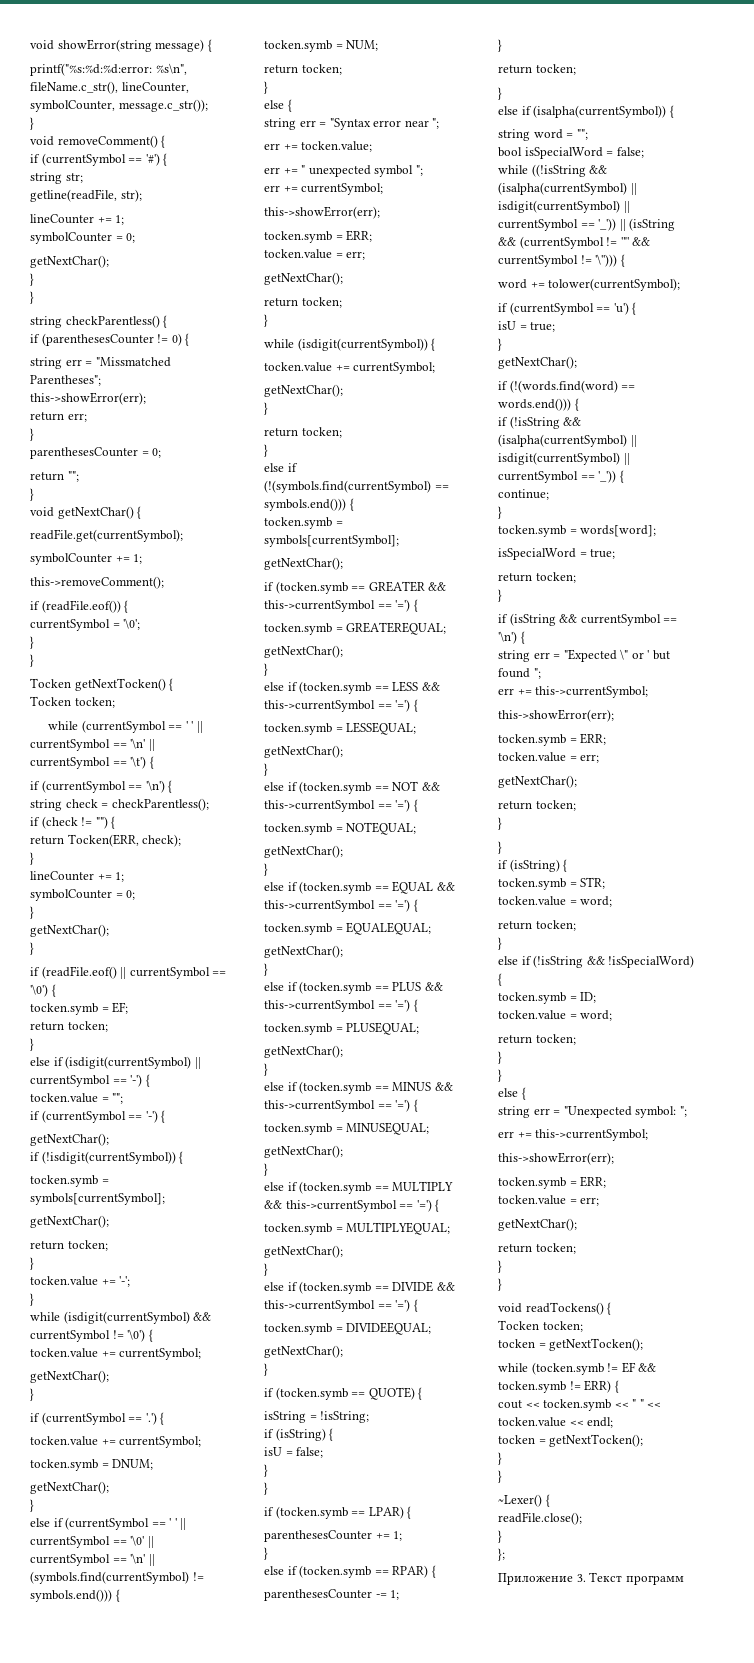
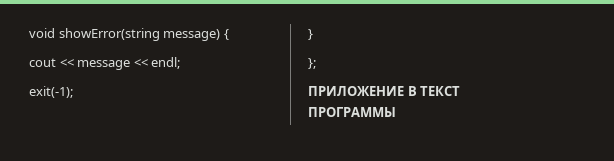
[30,63,187,76] [30,81,189,94] [30,99,208,112] [30,117,34,130] [30,135,166,148] [30,153,168,166] [30,172,83,184] [30,189,142,202] [30,214,125,225] [30,232,136,244] [30,255,109,268] [30,273,34,286] [30,291,34,304] [30,315,168,328] [30,333,190,346] [30,357,171,369] [30,375,101,386] [30,392,146,405] [30,412,87,422] [30,428,34,441] [30,447,162,459] [30,471,79,482] [30,488,34,501] [30,506,142,519] [30,529,183,542] [30,553,143,565] [30,576,164,589] [30,600,129,613] [30,618,141,631] [30,636,34,649] [30,654,34,667] [30,678,174,691] [30,696,115,708] [48,720,203,733] [30,738,155,751] [30,756,154,769] [30,780,173,793] [30,798,209,811] [30,816,116,829] [30,834,182,847] [30,852,34,865] [30,871,125,882] [30,889,136,901] [30,906,34,919] [30,924,109,937] [30,942,34,955] [30,966,227,979] [30,984,56,997] [30,1002,129,1015] [30,1021,108,1032] [30,1038,34,1051] [30,1056,201,1069] [30,1074,150,1087] [30,1093,124,1104] [30,1110,166,1123] [30,1133,109,1146] [30,1151,184,1164] [30,1175,109,1187] [30,1193,165,1205] [30,1215,109,1228] [30,1240,108,1251] [30,1257,34,1270] [30,1276,131,1287] [30,1293,34,1306] [30,1311,212,1324] [30,1329,153,1342] [30,1348,202,1360] [30,1370,109,1383] [30,1388,34,1401] [30,1412,165,1425] [30,1436,202,1448] [30,1459,154,1471] [30,1481,109,1494] [30,1499,34,1512] [30,1517,187,1530] [30,1535,154,1548] [30,1553,155,1566] [30,1571,204,1584] [30,1589,120,1602] [264,40,379,52] [264,64,342,75] [264,81,268,94] [264,99,292,112] [264,118,440,130] [264,141,373,152] [264,165,423,177] [264,183,384,195] [264,206,380,219] [264,230,373,243] [264,249,366,260] [264,272,343,285] [264,297,342,308] [264,314,268,327] [264,338,436,351] [264,362,436,374] [264,384,343,397] [264,402,268,415] [264,427,342,438] [264,444,268,457] [264,463,298,472] [264,480,449,493] [264,498,354,511] [264,517,343,529] [264,535,399,547] [264,557,343,570] [264,581,447,594] [264,599,418,612] [264,622,447,635] [264,645,343,658] [264,663,268,676] [264,681,440,694] [264,699,418,712] [264,722,417,735] [264,745,343,758] [264,763,268,776] [264,781,440,794] [264,799,418,812] [264,822,417,835] [264,845,343,858] [264,863,268,876] [264,881,455,894] [264,899,418,912] [264,922,432,935] [264,945,343,958] [264,963,268,976] [264,981,443,994] [264,999,418,1012] [264,1022,420,1035] [264,1045,343,1058] [264,1063,268,1076] [264,1081,453,1094] [264,1099,418,1112] [264,1122,430,1135] [264,1145,343,1158] [264,1163,268,1176] [264,1181,454,1194] [264,1199,440,1212] [264,1222,451,1235] [264,1245,343,1258] [264,1263,268,1276] [264,1281,455,1294] [264,1299,418,1312] [264,1322,432,1335] [264,1345,343,1358] [264,1363,268,1376] [264,1387,423,1400] [264,1411,370,1423] [264,1428,334,1441] [264,1447,324,1458] [264,1464,268,1477] [264,1482,268,1495] [264,1506,412,1519] [264,1530,403,1542] [264,1547,268,1560] [264,1565,436,1578] [264,1589,400,1601] [498,39,502,52] [498,64,576,75] [498,87,502,100] [498,105,674,118] [498,129,588,141] [498,147,644,159] [498,164,608,177] [498,182,637,195] [498,200,630,213] [498,218,676,231] [498,236,651,249] [498,254,625,267] [498,278,681,291] [498,302,637,315] [498,321,556,332] [498,338,502,351] [498,356,577,369] [498,380,636,393] [498,398,579,411] [498,416,582,429] [498,434,637,447] [498,452,630,465] [498,470,624,483] [498,489,549,500] [498,506,502,519] [498,525,657,537] [498,548,616,560] [498,572,576,583] [498,589,502,602] [498,613,678,626] [498,631,525,644] [498,649,670,662] [498,668,541,679] [498,686,649,698] [498,709,614,722] [498,733,607,746] [498,752,600,763] [498,775,577,788] [498,800,576,811] [498,817,502,830] [498,841,502,854] [498,859,568,872] [498,877,606,890] [498,896,613,907] [498,920,576,931] [498,937,502,950] [498,955,695,968] [498,973,502,986] [498,992,597,1004] [498,1010,613,1021] [498,1034,576,1045] [498,1051,502,1064] [498,1069,502,1082] [498,1087,526,1100] [498,1106,687,1118] [498,1129,649,1141] [498,1152,614,1165] [498,1176,607,1189] [498,1195,600,1206] [498,1218,577,1231] [498,1243,576,1254] [498,1260,502,1273] [498,1278,502,1291] [498,1302,612,1315] [498,1320,583,1332] [498,1338,644,1351] [498,1362,657,1375] [498,1380,619,1393] [498,1399,662,1411] [498,1417,614,1428] [498,1434,644,1447] [498,1452,502,1465] [498,1470,502,1483] [498,1494,550,1507] [498,1512,582,1525] [498,1530,502,1543] [498,1548,505,1561] [498,1572,684,1585] printf("%s:%d:%d:error: %s\n", fileName.c_str(), lineCounter, symbolCounter, message.c_str()); // } // void removeComment() { // if (currentSymbol == '#') { // string str; // getline(readFile, str); // lineCounter += 1; // symbolCounter = 0; // getNextChar(); // } // } // string checkParentless() { // if (parenthesesCounter != 0) { // string err = "Missmatched Parentheses"; // this->showError(err); // return err; // } // parenthesesCounter = 0; // return ""; // } // void getNextChar() { // readFile.get(currentSymbol); // symbolCounter += 1; // this->removeComment(); // if (readFile.eof()) { // currentSymbol = '\0'; // } // } // Tocken getNextTocken() { // Tocken tocken; // while (currentSymbol == ' ' || currentSymbol == '\n' || currentSymbol == '\t') { // if (currentSymbol == '\n') { // string check = checkParentless(); // if (check != "") { // return Tocken(ERR, check); // } // lineCounter += 1; // symbolCounter = 0; // } // getNextChar(); // } // if (readFile.eof() || currentSymbol == '\0') { // tocken.symb = EF; // return tocken; // } // else if (isdigit(currentSymbol) || currentSymbol == '-') { // tocken.value = ""; // if (currentSymbol == '-') { // getNextChar(); // if (!isdigit(currentSymbol)) { // tocken.symb = symbols[currentSymbol]; // getNextChar(); // return tocken; // } // tocken.value += '-'; // } // while (isdigit(currentSymbol) && currentSymbol != '\0') { // tocken.value += currentSymbol; // getNextChar(); // } // if (currentSymbol == '.') { // tocken.value += currentSymbol; // tocken.symb = DNUM; // getNextChar(); // } // else if (currentSymbol == ' ' || currentSymbol == '\0' || currentSymbol == '\n' || (symbols.find(currentSymbol) != symbols.end())) { // tocken.symb = NUM; // return tocken; // } // else { // string err = "Syntax error near "; // err += tocken.value; // err += " unexpected symbol "; // err += currentSymbol; // this->showError(err); // tocken.symb = ERR; // tocken.value = err; // getNextChar(); // return tocken; // } // while (isdigit(currentSymbol)) { // tocken.value += currentSymbol; // getNextChar(); // } // return tocken; // } // else if (!(symbols.find(currentSymbol) == symbols.end())) { // tocken.symb = symbols[currentSymbol]; // getNextChar(); // if (tocken.symb == GREATER && this->currentSymbol == '=') { // tocken.symb = GREATEREQUAL; // getNextChar(); // } // else if (tocken.symb == LESS && this->currentSymbol == '=') { // tocken.symb = LESSEQUAL; // getNextChar(); // } // else if (tocken.symb == NOT && this->currentSymbol == '=') { // tocken.symb = NOTEQUAL; // getNextChar(); // } // else if (tocken.symb == EQUAL && this->currentSymbol == '=') { // tocken.symb = EQUALEQUAL; // getNextChar(); // } // else if (tocken.symb == PLUS && this->currentSymbol == '=') { // tocken.symb = PLUSEQUAL; // getNextChar(); // } // else if (tocken.symb == MINUS && this->currentSymbol == '=') { // tocken.symb = MINUSEQUAL; // getNextChar(); // } // else if (tocken.symb == MULTIPLY && this->currentSymbol == '=') { // tocken.symb = MULTIPLYEQUAL; // getNextChar(); // } // else if (tocken.symb == DIVIDE && this->currentSymbol == '=') { // tocken.symb = DIVIDEEQUAL; // getNextChar(); // } // if (tocken.symb == QUOTE) { // isString = !isString; // if (isString) { // isU = false; // } // } // if (tocken.symb == LPAR) { // parenthesesCounter += 1; // } // else if (tocken.symb == RPAR) { // parenthesesCounter -= 1; // } // return tocken; // } // else if (isalpha(currentSymbol)) { // string word = ""; // bool isSpecialWord = false; // while ((!isString && (isalpha(currentSymbol) || isdigit(currentSymbol) || currentSymbol == '_')) || (isString && (currentSymbol != '"' && currentSymbol != '\''))) { // word += tolower(currentSymbol); // if (currentSymbol == 'u') { // isU = true; // } // getNextChar(); // if (!(words.find(word) == words.end())) { // if (!isString && (isalpha(currentSymbol) || isdigit(currentSymbol) || currentSymbol == '_')) { // continue; // } // tocken.symb = words[word]; // isSpecialWord = true; // return tocken; // } // if (isString && currentSymbol == '\n') { // string err = "Expected \" or ' but found "; // err += this->currentSymbol; // this->showError(err); // tocken.symb = ERR; // tocken.value = err; // getNextChar(); // return tocken; // } // } // if (isString) { // tocken.symb = STR; // tocken.value = word; // return tocken; // } // else if (!isString && !isSpecialWord) { // tocken.symb = ID; // tocken.value = word; // return tocken; // } // } // else { // string err = "Unexpected symbol: "; // err += this->currentSymbol; // this->showError(err); // tocken.symb = ERR; // tocken.value = err; // getNextChar(); // return tocken; // } // } // void readTockens() { // Tocken tocken; // tocken = getNextTocken(); // while (tocken.symb != EF && tocken.symb != ERR) { // cout << tocken.symb << " " << tocken.value << endl; // tocken = getNextTocken(); // } // } // ~Lexer() { // readFile.close(); // } // }; // Приложение 3. Текст программ -> [29,57,181,70] [29,86,73,98] [308,29,313,40] [308,58,316,69] [308,86,461,96] [308,107,396,117] cout << message << endl; // exit(-1); // } // }; // ПРИЛОЖЕНИЕ В ТЕКСТ ПРОГРАММЫ

